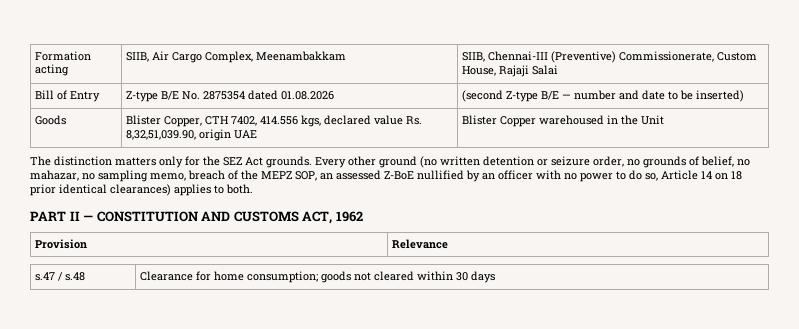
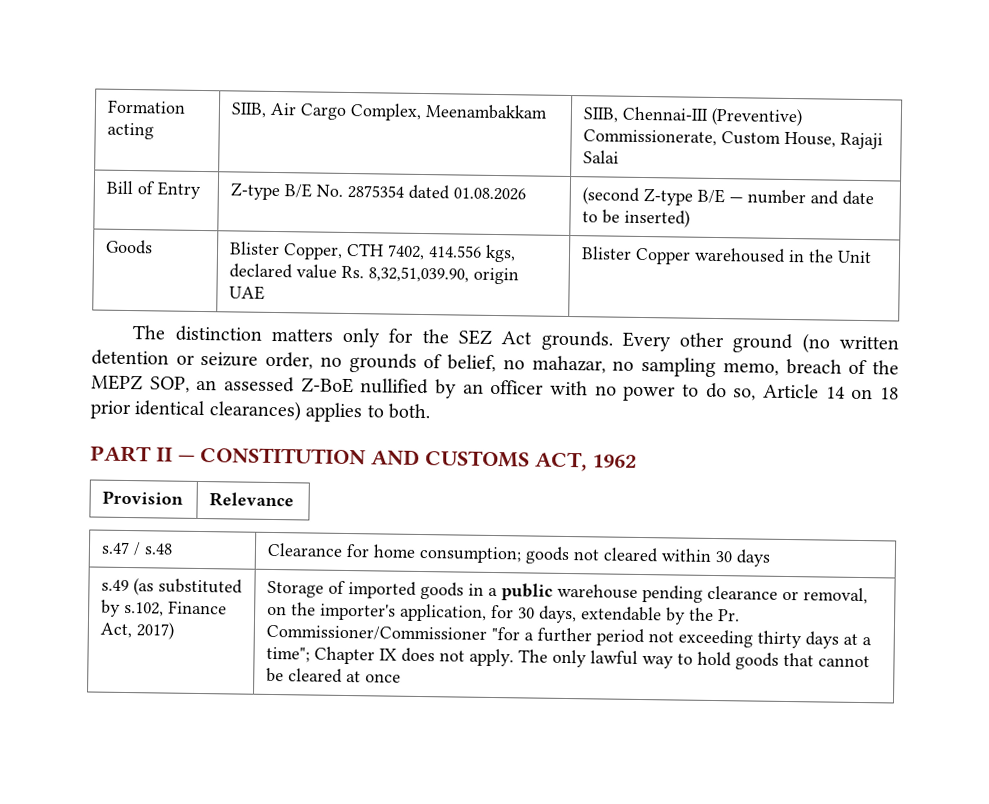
(495, 277) none -> [101,578,244,596] [101,599,228,617] [100,622,175,640] [267,580,869,605] [267,602,741,625] [266,624,873,649] [266,646,871,670] [266,667,402,683] // s.49 (as substituted by s.102, Finance Act, 2017) | Storage of imported goods in a public warehouse pending clearance or removal, on the importer's application, for 30 days, extendable by the Pr. Commissioner/Commissioner "for a further period not exceeding thirty days at a time"; Chapter IX does not apply. The only lawful way to hold goods that cannot be cleared at once

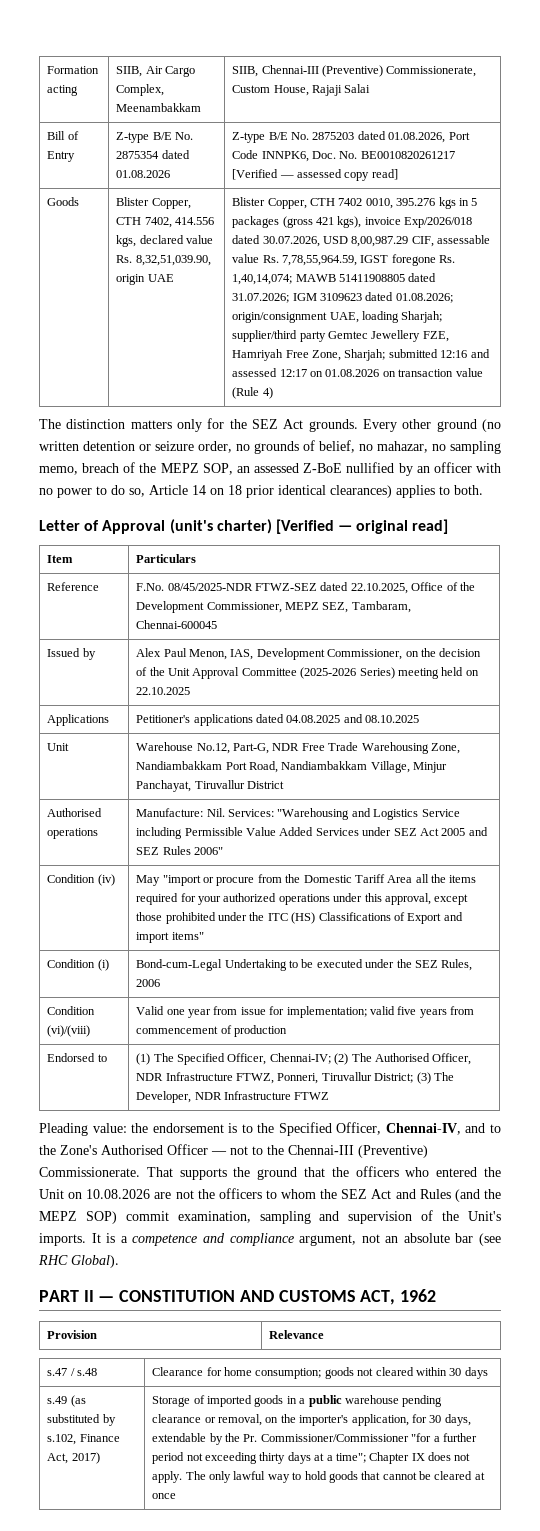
[582,187,875,206] [582,209,691,228] (second Z-type B/E — number and date to be inserted) -> [232,131,470,143] [232,150,455,162] [232,169,398,181] Z-type B/E No. 2875203 dated 01.08.2026, Port Code INNPK6, Doc. No. BE0010820261217 [Verified — assessed copy read]
[635,247,873,265] Copper warehoused in the Unit -> [267,197,478,209] [232,216,473,228] [232,235,491,247] [232,254,456,266] [232,273,437,285] [232,292,453,303] [232,311,443,323] [232,330,449,342] [232,349,490,361] [232,368,483,377] [232,387,273,399] Copper, CTH 7402 0010, 395.276 kgs in 5 packages (gross 421 kgs), invoice Exp/2026/018 dated 30.07.2026, USD 8,00,987.29 CIF, assessable value Rs. 7,78,55,964.59, IGST foregone Rs. 1,40,14,074; MAWB 51411908805 dated 31.07.2026; IGM 3109623 dated 01.08.2026; origin/consignment UAE, loading Sharjah; supplier/third party Gemtec Jewellery FZE, Hamriyah Free Zone, Sharjah; submitted 12:16 and assessed 12:17 on 01.08.2026 on transaction value (Rule 4)
(430, 411) none -> [39,519,449,534] [47,555,74,563] [136,554,197,563] [47,582,100,591] [136,582,475,594] [136,601,411,613] [136,620,218,629] [47,648,96,660] [136,648,482,660] [136,667,479,679] [136,687,191,695] [47,714,110,726] [136,714,420,726] [47,743,70,751] [136,742,460,754] [136,761,448,773] [136,780,285,792] [47,808,103,817] [47,828,99,839] [136,808,460,820] [136,827,488,839] [136,846,224,855] [47,874,115,886] [136,874,477,886] [136,893,469,905] [136,912,463,924] [136,932,204,943] [47,959,109,971] [136,959,473,971] [136,979,161,987] [47,1006,96,1015] [47,1025,91,1037] [136,1006,475,1018] [136,1025,288,1037] [47,1053,107,1062] [136,1053,472,1065] [136,1072,454,1084] [136,1091,330,1103] [39,1122,501,1136] [39,1144,428,1158] [39,1166,502,1180] [39,1188,501,1202] [39,1210,502,1224] [39,1233,501,1246] [38,1255,119,1268] // Letter of Approval (unit's charter) [Verified — original read] // Item | Particulars // Reference | F.No. 08/45/2025-NDR FTWZ-SEZ dated 22.10.2025, Office of the Development Commissioner, MEPZ SEZ, Tambaram, Chennai-600045 // Issued by | Alex Paul Menon, IAS, Development Commissioner, on the decision of the Unit Approval Committee (2025-2026 Series) meeting held on 22.10.2025 // Applications | Petitioner's applications dated 04.08.2025 and 08.10.2025 // Unit | Warehouse No.12, Part-G, NDR Free Trade Warehousing Zone, Nandiambakkam Port Road, Nandiambakkam Village, Minjur Panchayat, Tiruvallur District // Authorised operations | Manufacture: Nil. Services: "Warehousing and Logistics Service including Permissible Value Added Services under SEZ Act 2005 and SEZ Rules 2006" // Condition (iv) | May "import or procure from the Domestic Tariff Area all the items required for your authorized operations under this approval, except those prohibited under the ITC (HS) Classifications of Export and import items" // Condition (i) | Bond-cum-Legal Undertaking to be executed under the SEZ Rules, 2006 // Condition (vi)/(viii) | Valid one year from issue for implementation; valid five years from commencement of production // Endorsed to | (1) The Specified Officer, Chennai-IV; (2) The Authorised Officer, NDR Infrastructure FTWZ, Ponneri, Tiruvallur District; (3) The Developer, NDR Infrastructure FTWZ // Pleading value: the endorsement is to the Specified Officer, Chennai-IV, and to the Zone's Authorised Officer — not to the Chennai-III (Preventive) Commissionerate. That supports the ground that the officers who entered the Unit on 10.08.2026 are not the officers to whom the SEZ Act and Rules (and the MEPZ SOP) commit examination, sampling and supervision of the Unit's imports. It is a competence and compliance argument, not an absolute bar (see RHC Global).

